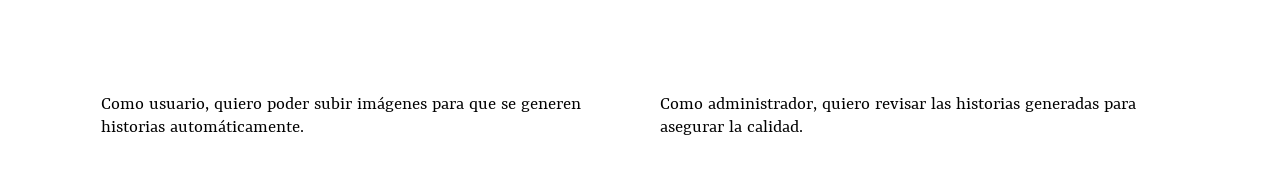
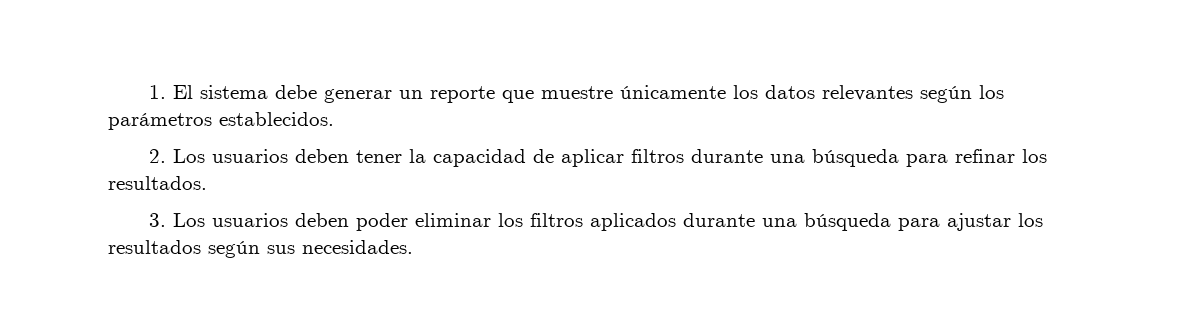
[101,96,581,112] [101,119,304,132] [660,97,1136,112] [660,120,803,135] Como usuario, quiero poder subir imágenes para que se generen historias automáticamente. // Como administrador, quiero revisar las historias generadas para asegurar la calidad. -> [149,85,1005,103] [108,112,334,130] [149,149,1048,167] [108,176,207,190] [149,213,1044,231] [108,240,413,258] 1. El sistema debe generar un reporte que muestre únicamente los datos relevantes según los parámetros establecidos. // 2. Los usuarios deben tener la capacidad de aplicar filtros durante una búsqueda para refinar los resultados. // 3. Los usuarios deben poder eliminar los filtros aplicados durante una búsqueda para ajustar los resultados según sus necesidades.

